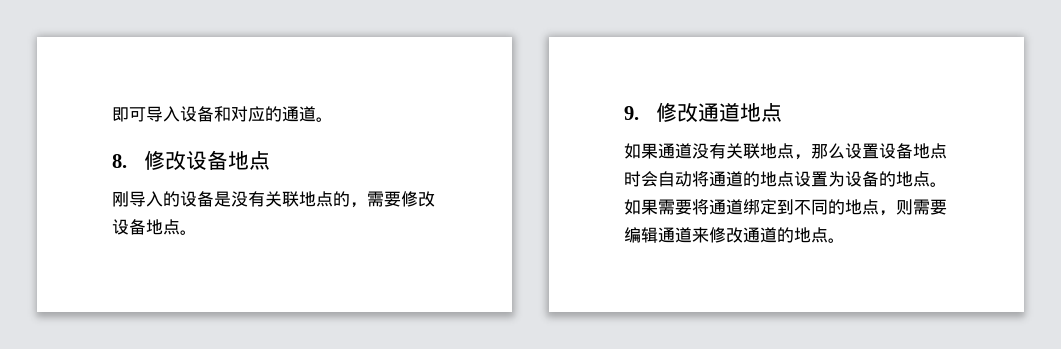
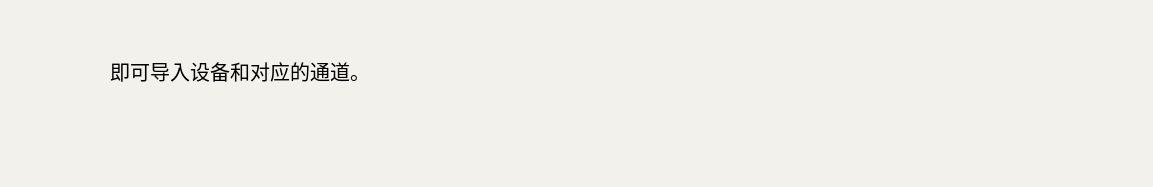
[112,150,271,170] [112,191,435,208] [112,219,197,235] [624,102,783,122] [624,143,947,160] [624,171,947,187] [624,199,947,216] [624,227,845,243] // 8.修改设备地点 // 刚导入的设备是没有关联地点的，需要修改设备地点。 // 9.修改通道地点 // 如果通道没有关联地点，那么设置设备地点时会自动将通道的地点设置为设备的地点。如果需要将通道绑定到不同的地点，则需要编辑通道来修改通道的地点。 -> (370, 78) none

